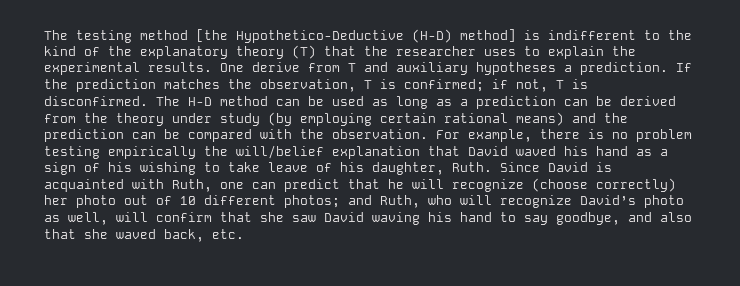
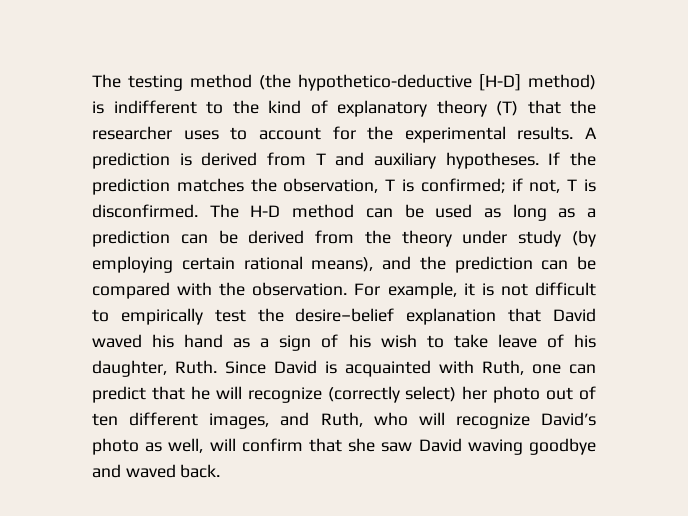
[196,29,516,43] [the Hypothetico-Deductive (H-D) method] -> [259,74,596,91] (the hypothetico-deductive [H-D] method)
[108,46,132,56] the -> (328, 107) none
[548,46,604,59] explain -> [258,126,356,140] account for
[220,62,300,72] One derive -> [585,127,597,139] [92,152,258,169] A prediction is derived
[476,62,668,75] hypotheses a prediction. -> [445,152,539,169] hypotheses.
[516,112,564,126] means) -> [311,257,374,272] means),
[540,129,692,142] [44,145,324,159] there is no problem testing empirically the will/belief -> [463,282,596,296] [92,308,395,325] it is not difficult to empirically test the desire–belief
[140,162,196,175] wishing -> [380,334,417,348] wish
[532,178,676,192] (choose correctly) -> [327,386,457,403] (correctly select)
[180,195,340,208] 10 different photos; -> [92,412,270,429] ten different images,
[428,212,692,225] [44,229,244,242] his hand to say goodbye, and also that she waved back, etc. -> [529,438,596,455] [92,464,221,478] goodbye and waved back.

